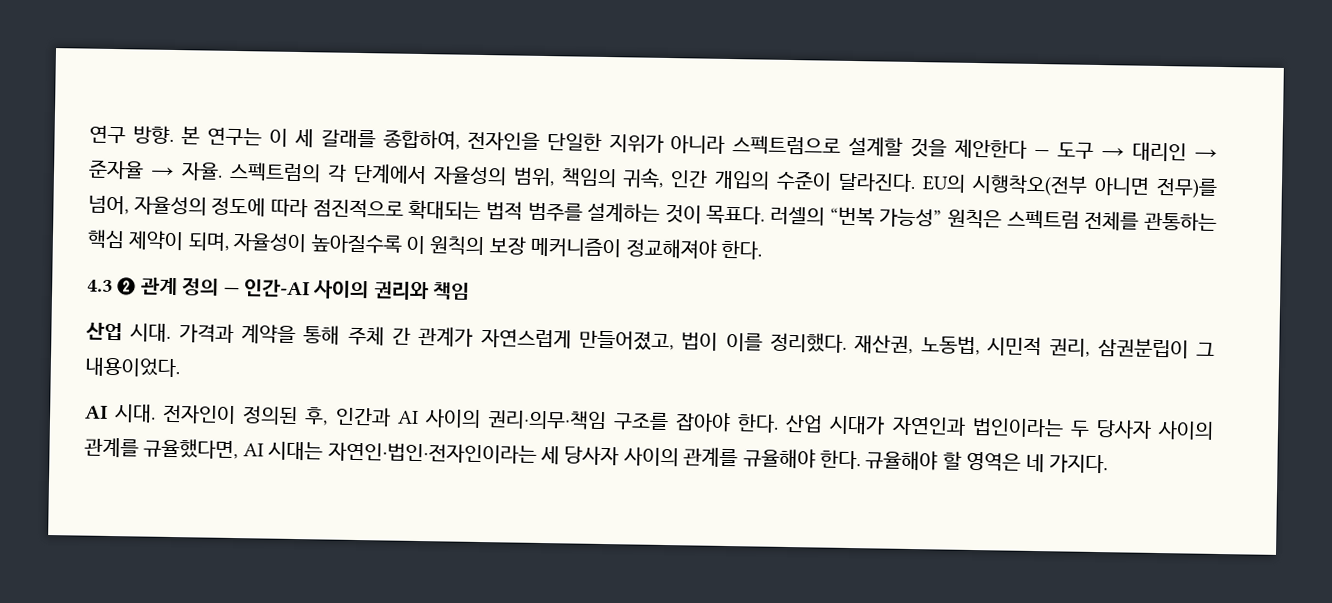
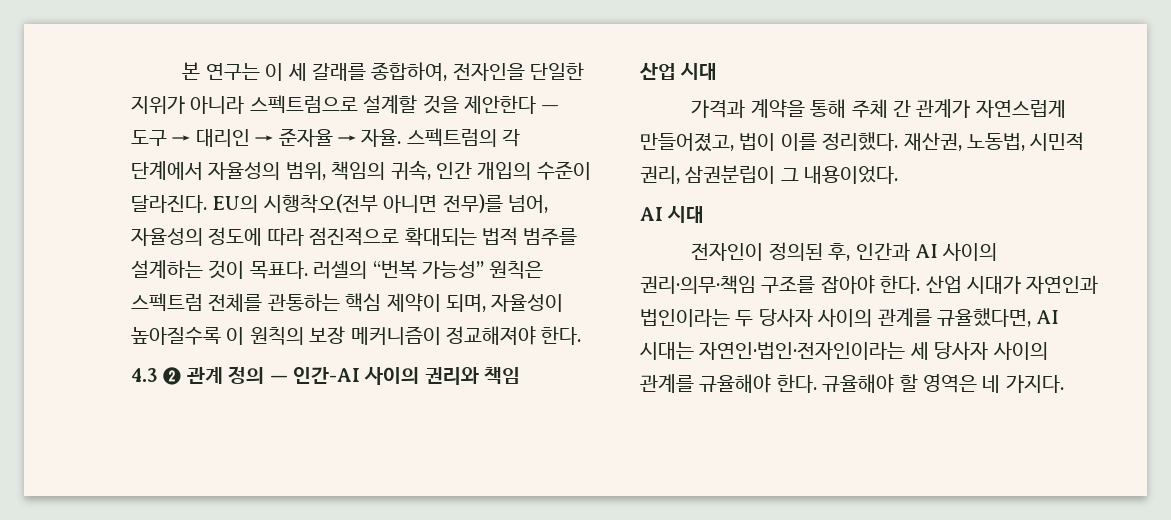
[89,125,174,144] 연구 방향. -> (182, 71) none
[130,323,172,342] 시대. -> [680,63,718,80] 시대 //
[114,404,157,423] 시대. -> [667,206,705,223] 시대 //

